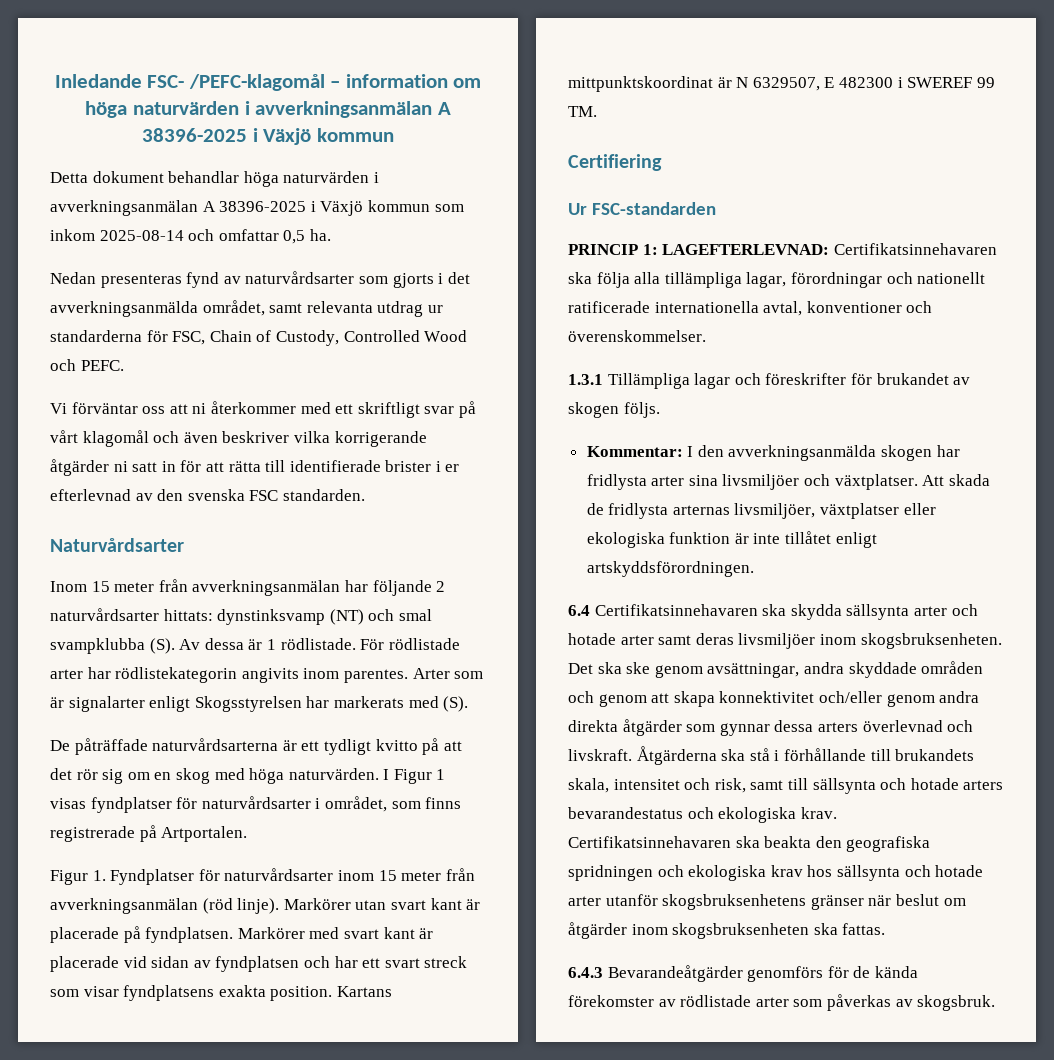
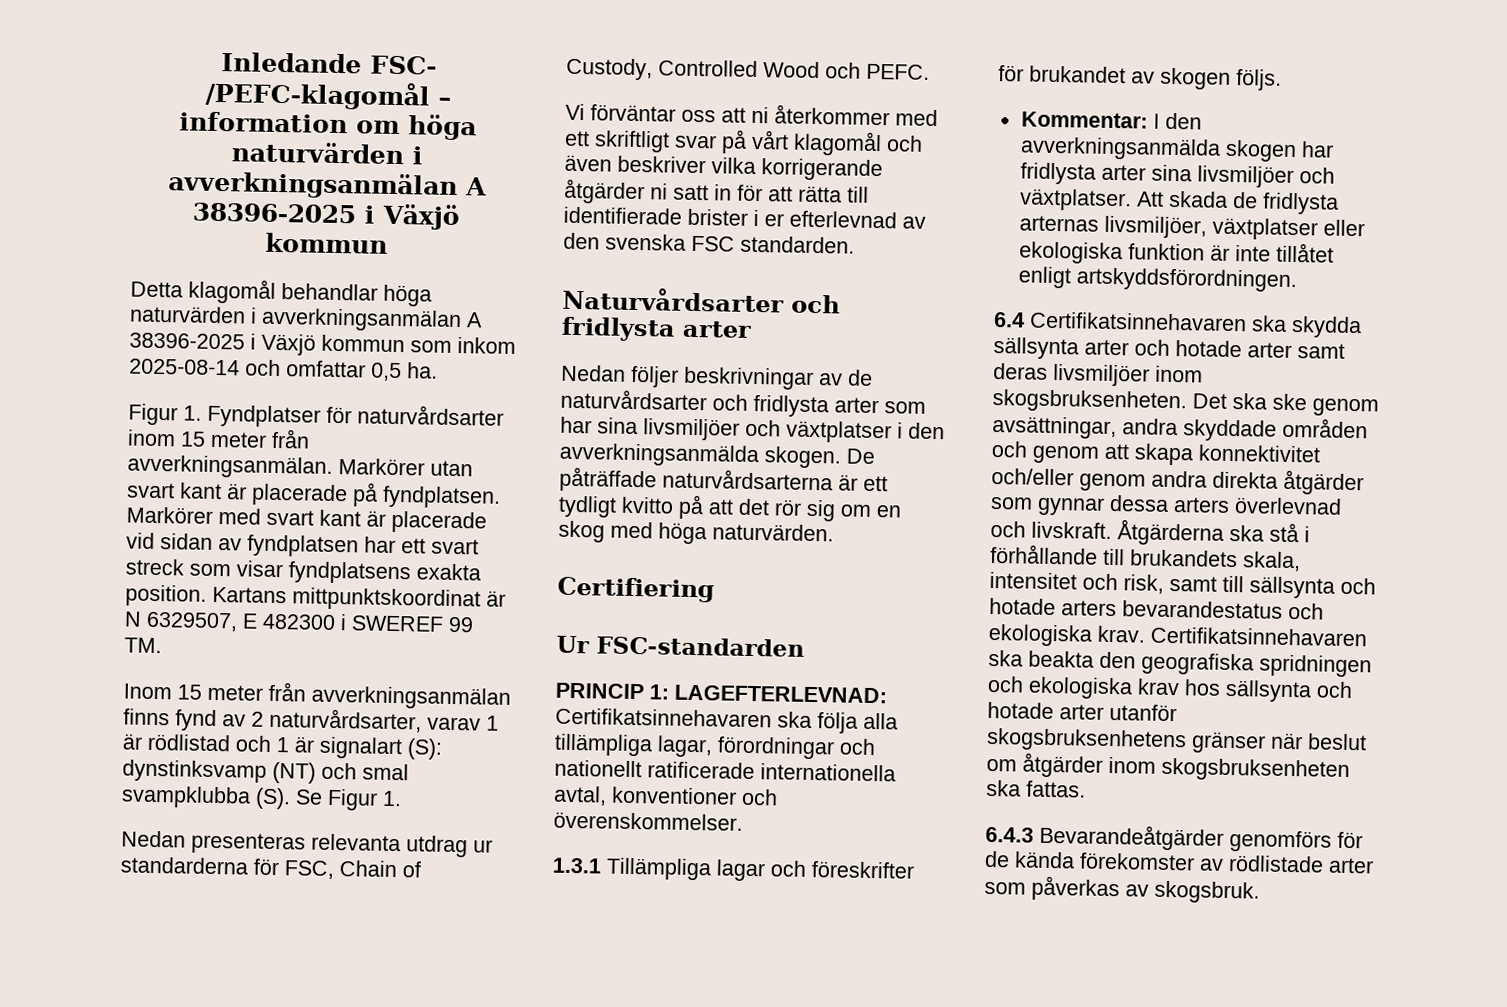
[92,171,164,183] dokument -> [188,278,276,304] klagomål
[50,271,470,288] [50,300,303,317] Nedan presenteras fynd av naturvårdsarter som gjorts i det avverkningsanmälda området, samt -> [128,403,504,428] [127,428,310,449] [127,454,473,479] [127,482,501,509] [126,506,487,534] [126,532,479,558] [125,558,481,585] [125,584,506,612] [124,611,474,633] [124,637,162,654] [123,681,511,710] [123,707,499,733] [122,733,443,760] [122,759,409,784] [121,785,402,811] [121,830,306,855] Figur 1. Fyndplatser för naturvårdsarter inom 15 meter från avverkningsanmälan. Markörer utan svart kant är placerade på fyndplatsen. Markörer med svart kant är placerade vid sidan av fyndplatsen har ett svart streck som visar fyndplatsens exakta position. Kartans mittpunktskoordinat är N 6329507, E 482300 i SWEREF 99 TM. // Inom 15 meter från avverkningsanmälan finns fynd av 2 naturvårdsarter, varav 1 är rödlistad och 1 är signalart (S): dynstinksvamp (NT) och smal svampklubba (S). Se Figur 1. // Nedan presenteras
[50,579,446,596] [50,608,432,625] [50,638,460,654] [50,667,484,683] [50,696,469,712] // Inom 15 meter från avverkningsanmälan har följande 2 naturvårdsarter hittats: dynstinksvamp (NT) och smal svampklubba (S). Av dessa är 1 rödlistade. För rödlistade arter har rödlistekategorin angivits inom parentes. Arter som är signalarter enligt Skogsstyrelsen har markerats med (S). // -> [791,294,840,314] [561,316,752,342] [561,364,873,390] [560,388,926,418] [560,416,945,444] [559,442,841,469] och fridlysta arter // Nedan följer beskrivningar av de naturvårdsarter och fridlysta arter som har sina livsmiljöer och växtplatser i den avverkningsanmälda skogen.
[383,769,446,784] [50,796,462,813] [50,825,248,842] [50,868,475,885] [50,898,481,914] [50,926,434,943] [50,956,468,972] [50,985,392,1001] [568,76,995,92] [568,106,597,117] I Figur 1 visas fyndplatser för naturvårdsarter i området, som finns registrerade på Artportalen. // Figur 1. Fyndplatser för naturvårdsarter inom 15 meter från avverkningsanmälan (röd linje). Markörer utan svart kant är placerade på fyndplatsen. Markörer med svart kant är placerade vid sidan av fyndplatsen och har ett svart streck som visar fyndplatsens exakta position. Kartans mittpunktskoordinat är N 6329507, E 482300 i SWEREF 99 TM. -> (834, 532) none

